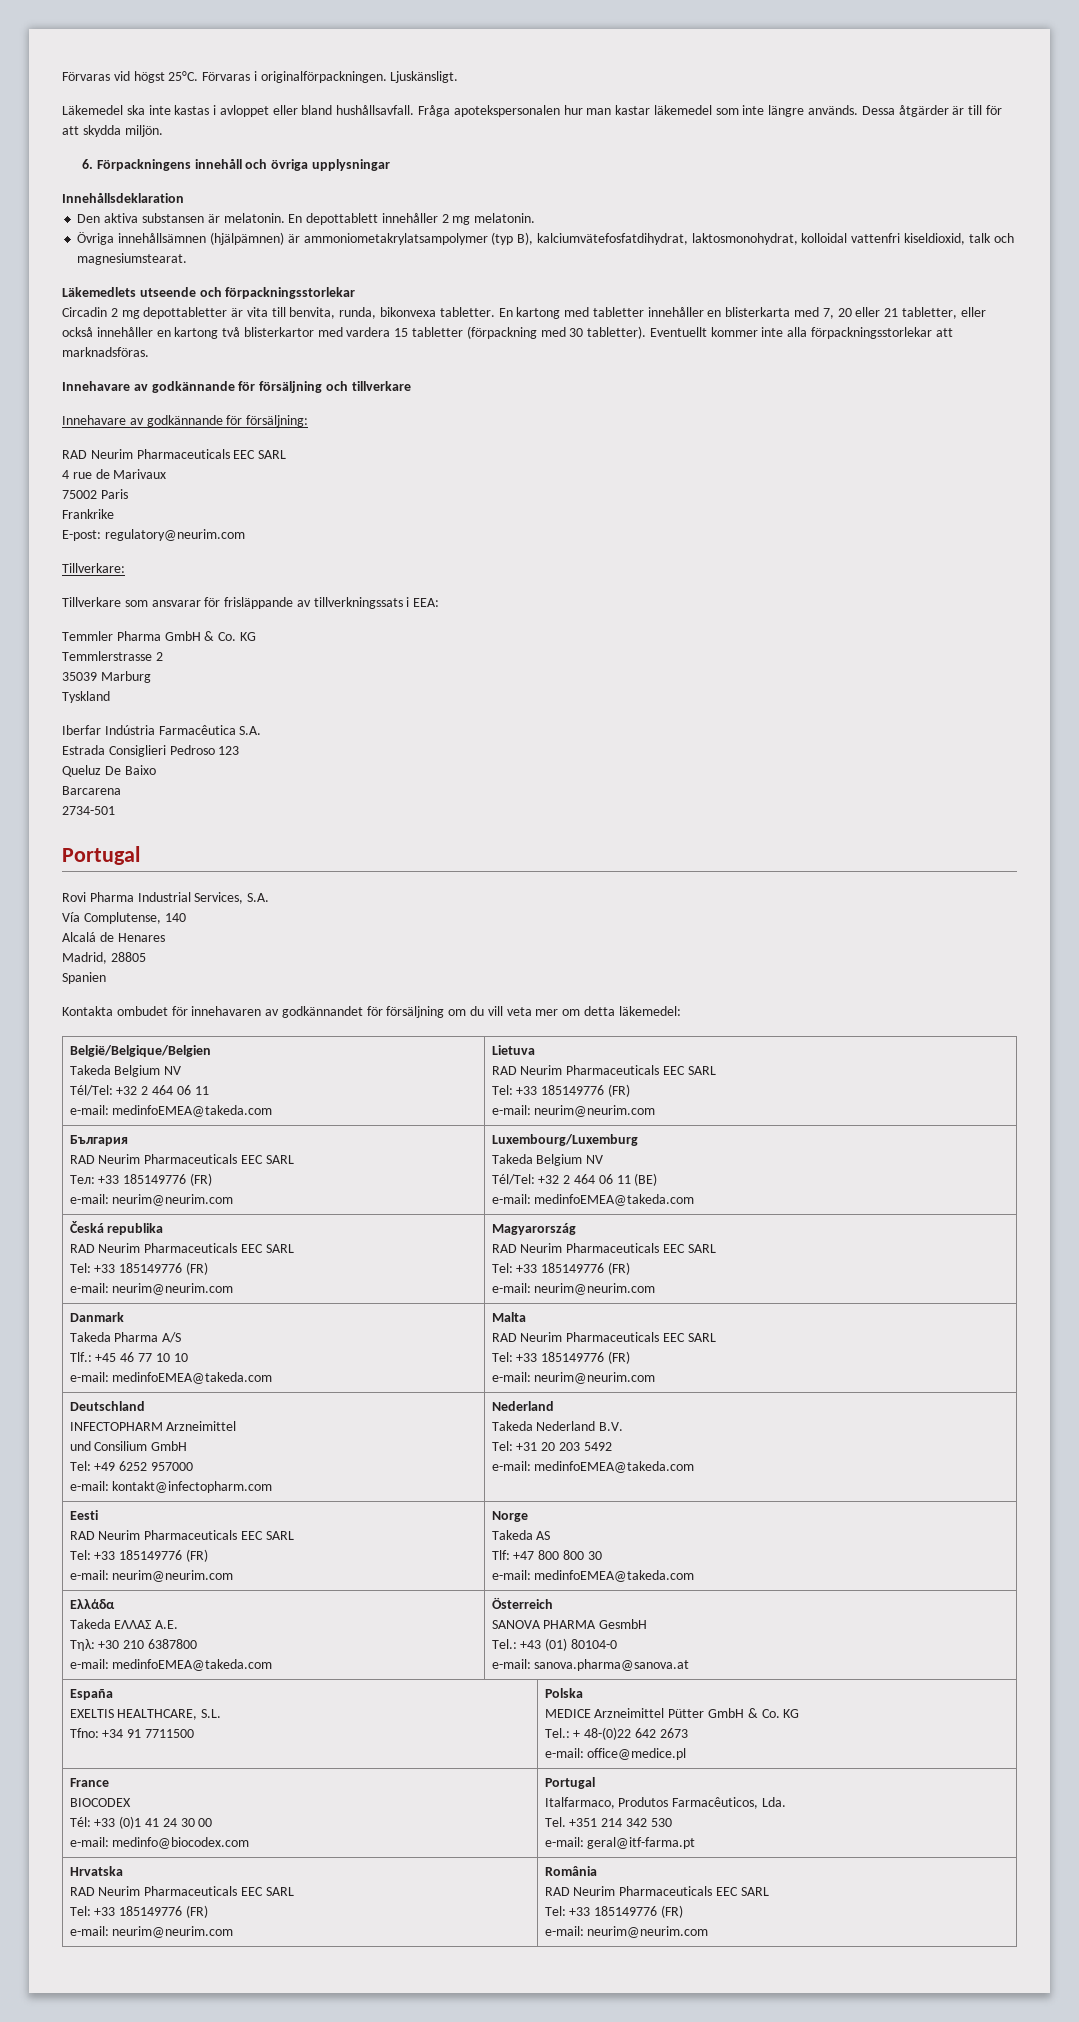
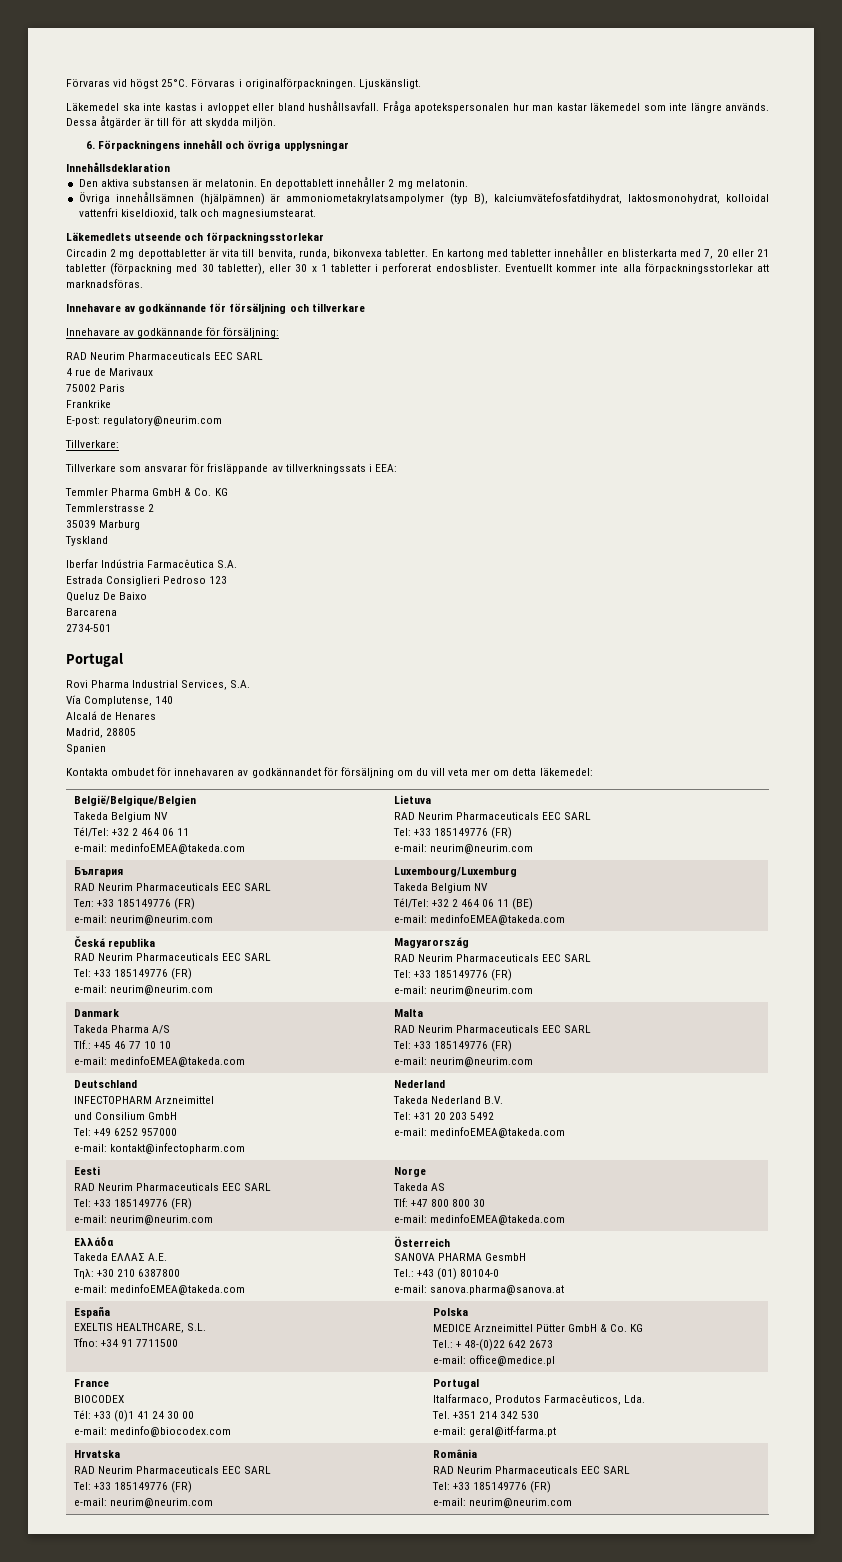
[901,307,986,319] [62,326,647,339] tabletter, eller också innehåller en kartong två blisterkartor med vardera 15 tabletter (förpackning med 30 tabletter). -> [66,263,501,275] tabletter (förpackning med 30 tabletter), eller 30 x 1 tabletter i perforerat endosblister.

